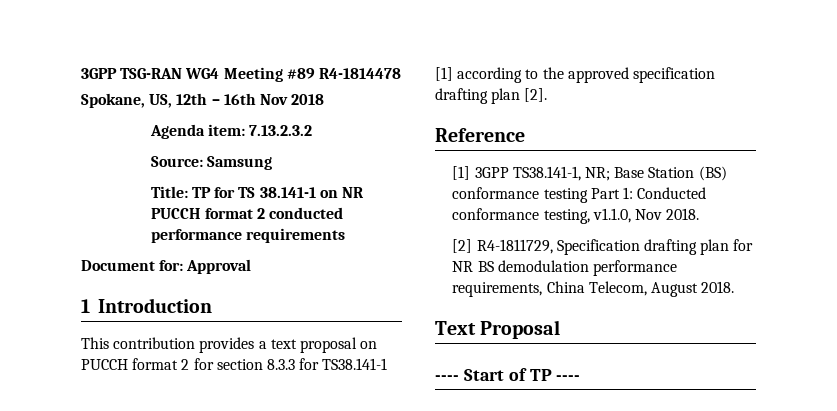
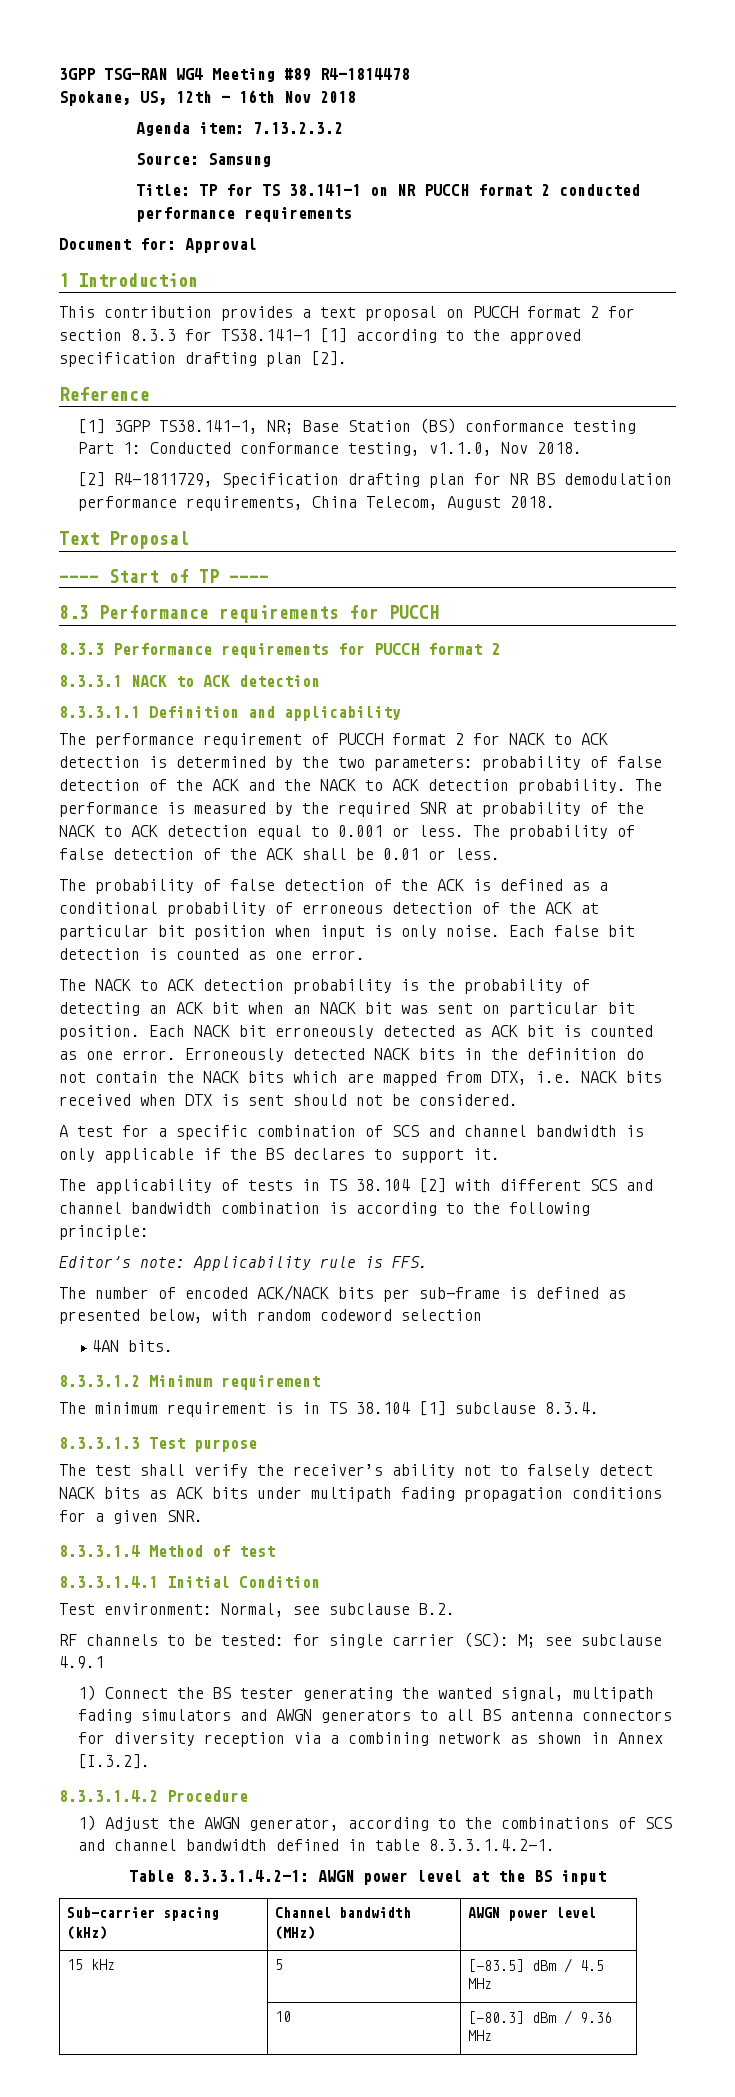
(581, 378) none -> [59,605,439,623] [59,643,500,658] [59,675,320,687] [59,706,401,721] [59,733,608,748] [59,756,662,771] [59,779,662,794] [59,802,644,817] [59,825,635,840] [59,848,500,860] [59,879,608,894] [59,902,599,917] [59,925,635,940] [59,948,365,960] [59,979,590,994] [59,1002,635,1017] [59,1025,653,1040] [59,1048,644,1062] [59,1071,662,1086] [59,1094,518,1106] [59,1125,644,1140] [59,1148,500,1163] [59,1178,653,1194] [59,1202,590,1216] [59,1225,149,1240] [59,1256,428,1271] [59,1285,626,1302] [59,1309,482,1324] [92,1340,174,1352] [59,1375,320,1390] [59,1401,599,1417] [59,1437,257,1452] [59,1464,653,1478] [59,1487,662,1502] [59,1510,203,1524] [59,1545,275,1557] [59,1576,320,1588] [59,1603,455,1617] [59,1632,662,1648] [59,1656,104,1669] [78,1685,655,1702] [78,1709,673,1723] [78,1732,664,1747] [78,1754,151,1769] [59,1790,248,1802] [78,1815,673,1831] [78,1839,556,1851] [129,1870,606,1885] [66,1907,219,1921] [66,1926,107,1940] [274,1907,411,1918] [274,1926,315,1940] [467,1907,596,1921] [66,1959,115,1970] [274,1959,283,1970] [467,1958,604,1973] [467,1978,492,1989] [274,2011,291,2022] [467,2010,612,2025] [467,2030,492,2041] // 8.3 Performance requirements for PUCCH // 8.3.3 Performance requirements for PUCCH format 2 // 8.3.3.1 NACK to ACK detection // 8.3.3.1.1 Definition and applicability // The performance requirement of PUCCH format 2 for NACK to ACK detection is determined by the two parameters: probability of false detection of the ACK and the NACK to ACK detection probability. The performance is measured by the required SNR at probability of the NACK to ACK detection equal to 0.001 or less. The probability of false detection of the ACK shall be 0.01 or less. // The probability of false detection of the ACK is defined as a conditional probability of erroneous detection of the ACK at particular bit position when input is only noise. Each false bit detection is counted as one error. // The NACK to ACK detection probability is the probability of detecting an ACK bit when an NACK bit was sent on particular bit position. Each NACK bit erroneously detected as ACK bit is counted as one error. Erroneously detected NACK bits in the definition do not contain the NACK bits which are mapped from DTX, i.e. NACK bits received when DTX is sent should not be considered. // A test for a specific combination of SCS and channel bandwidth is only applicable if the BS declares to support it. // The applicability of tests in TS 38.104 [2] with different SCS and channel bandwidth combination is according to the following principle: // Editor’s note: Applicability rule is FFS. // The number of encoded ACK/NACK bits per sub-frame is defined as presented below, with random codeword selection // 4AN bits. // 8.3.3.1.2 Minimum requirement // The minimum requirement is in TS 38.104 [1] subclause 8.3.4. // 8.3.3.1.3 Test purpose // The test shall verify the receiver’s ability not to falsely detect NACK bits as ACK bits under multipath fading propagation conditions for a given SNR. // 8.3.3.1.4 Method of test // 8.3.3.1.4.1 Initial Condition // Test environment: Normal, see subclause B.2. // RF channels to be tested: for single carrier (SC): M; see subclause 4.9.1 // 1) Connect the BS tester generating the wanted signal, multipath fading simulators and AWGN generators to all BS antenna connectors for diversity reception via a combining network as shown in Annex [I.3.2]. // 8.3.3.1.4.2 Procedure // 1) Adjust the AWGN generator, according to the combinations of SCS and channel bandwidth defined in table 8.3.3.1.4.2-1. // Table 8.3.3.1.4.2-1: AWGN power level at the BS input // Sub-carrier spacing (kHz) | Channel bandwidth (MHz) | AWGN power level // 15 kHz | 5 | [-83.5] dBm / 4.5 MHz // | 10 | [-80.3] dBm / 9.36 MHz

